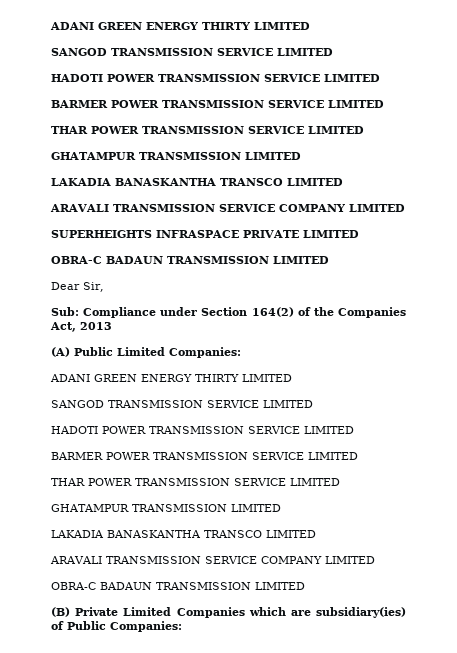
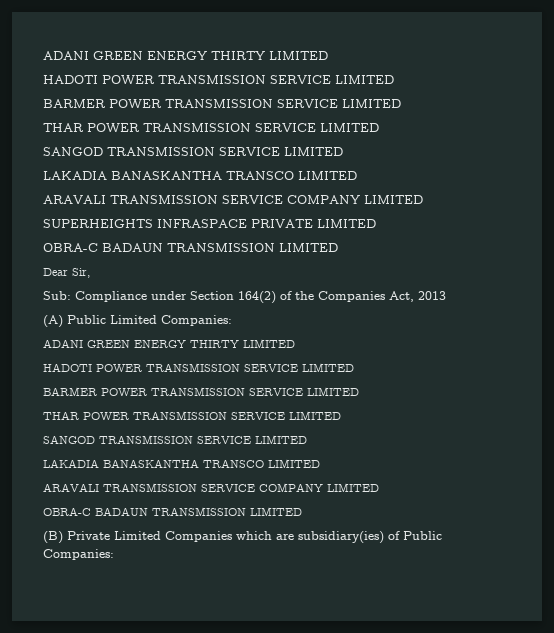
[50,22,310,30] [51,48,333,56] ADANI GREEN ENERGY THIRTY LIMITED // SANGOD TRANSMISSION SERVICE LIMITED -> [43,51,328,60] ADANI GREEN ENERGY THIRTY LIMITED
[51,152,241,160] GHATAMPUR TRANSMISSION -> [43,147,280,156] SANGOD TRANSMISSION SERVICE
[51,400,313,408] // SANGOD TRANSMISSION SERVICE LIMITED -> (295, 343) none
[51,504,227,512] GHATAMPUR TRANSMISSION -> [43,435,251,444] SANGOD TRANSMISSION SERVICE

